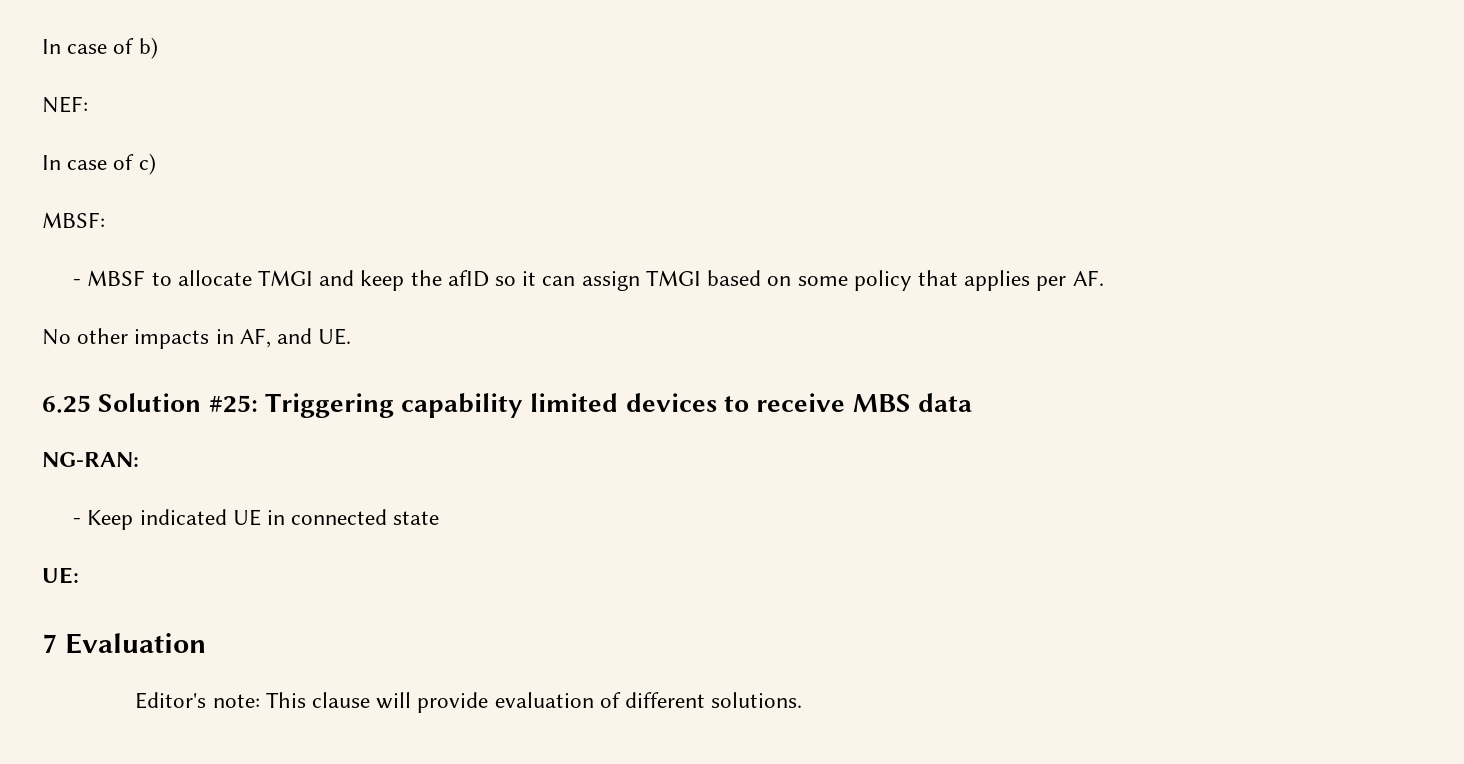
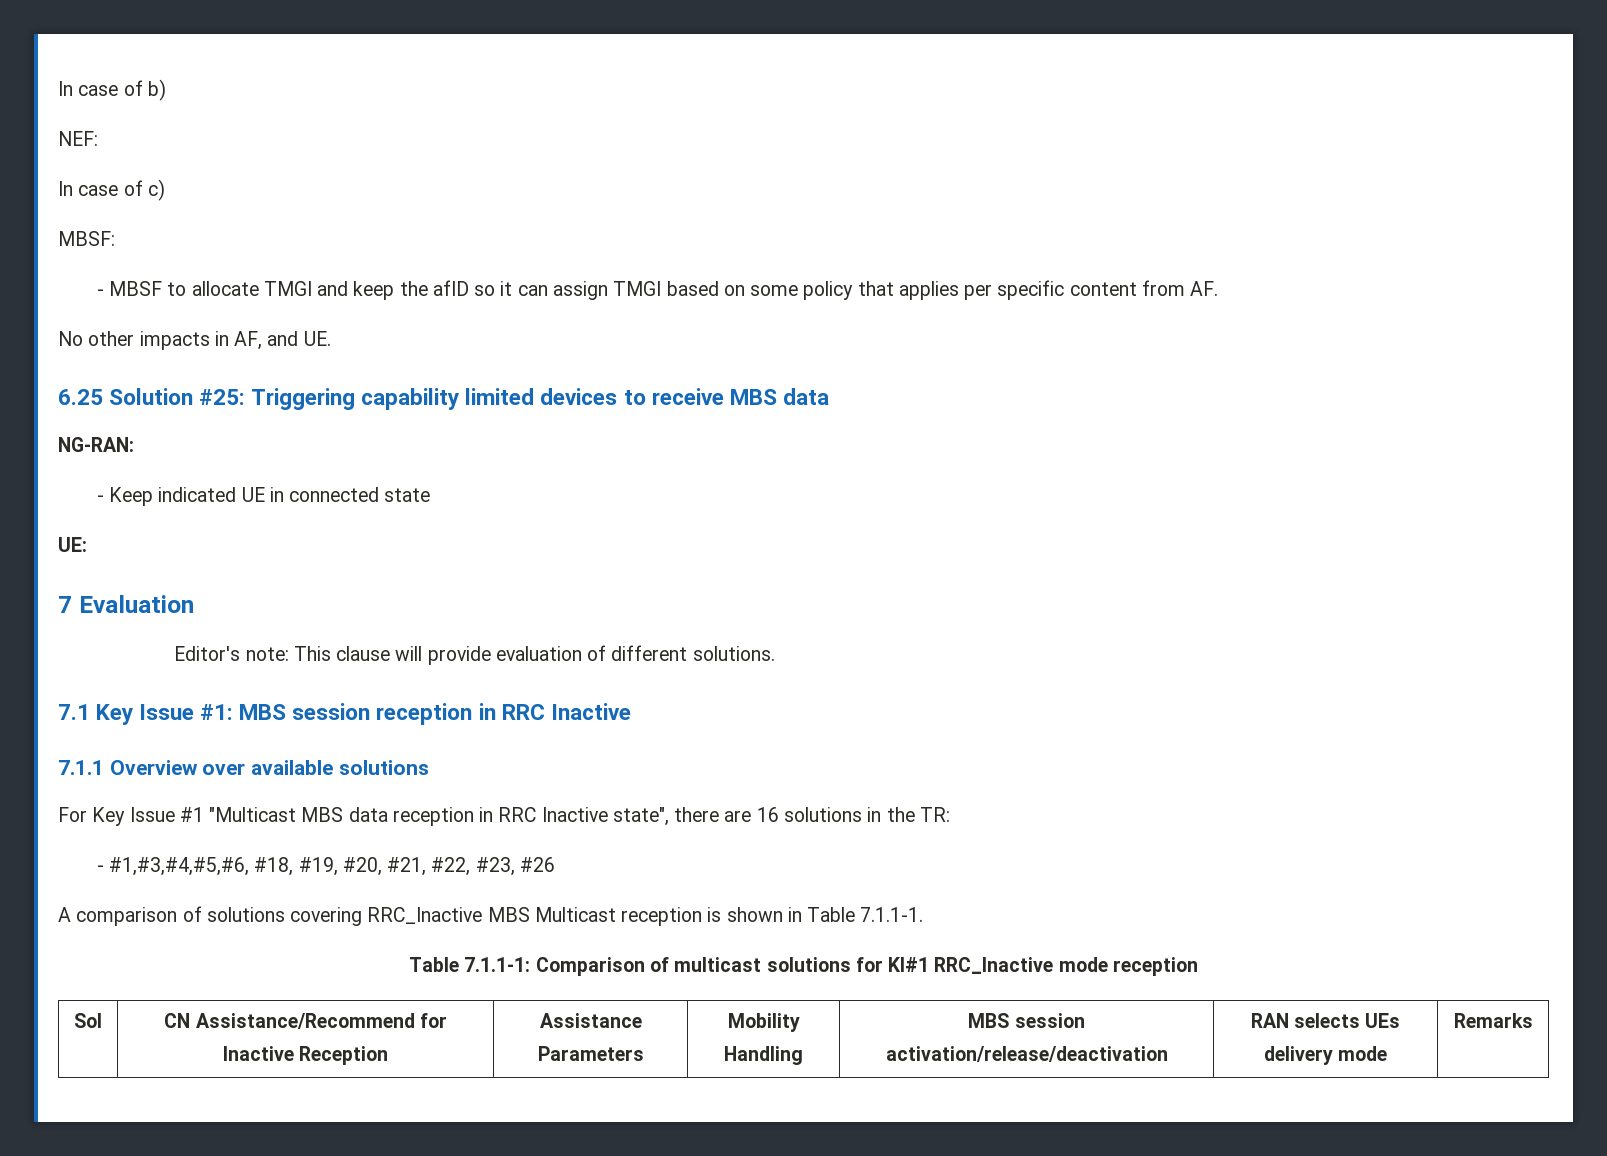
(1067, 283) none -> [997,280,1185,300] specific content from
(803, 700) none -> [58,703,631,725] [58,760,429,775] [58,807,950,826] [96,857,555,876] [58,906,924,926] [409,957,1198,976] [74,1013,102,1028] [164,1013,447,1029] [222,1046,389,1065] [539,1013,642,1028] [537,1046,644,1061] [727,1013,800,1032] [724,1046,803,1065] [968,1013,1085,1028] [885,1046,1168,1062] [1250,1013,1401,1028] [1263,1046,1388,1065] [1453,1013,1533,1028] // 7.1 Key Issue #1: MBS session reception in RRC Inactive // 7.1.1 Overview over available solutions // For Key Issue #1 "Multicast MBS data reception in RRC Inactive state", there are 16 solutions in the TR: // - #1,#3,#4,#5,#6, #18, #19, #20, #21, #22, #23, #26 // A comparison of solutions covering RRC_Inactive MBS Multicast reception is shown in Table 7.1.1-1. // Table 7.1.1-1: Comparison of multicast solutions for KI#1 RRC_Inactive mode reception // Sol | CN Assistance/Recommend for Inactive Reception | Assistance Parameters | Mobility Handling | MBS session activation/release/deactivation | RAN selects UEs delivery mode | Remarks

